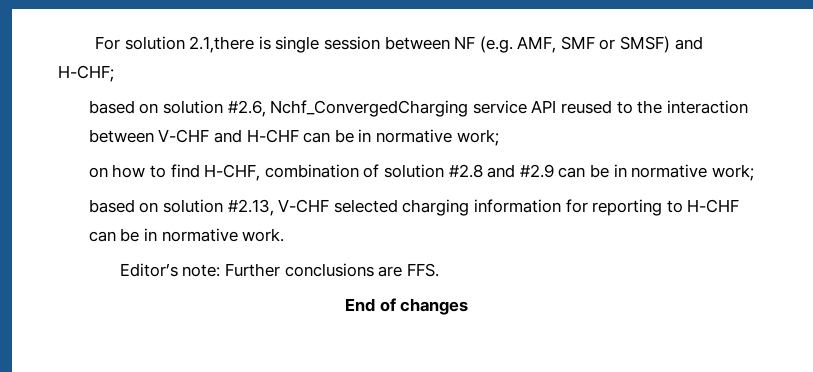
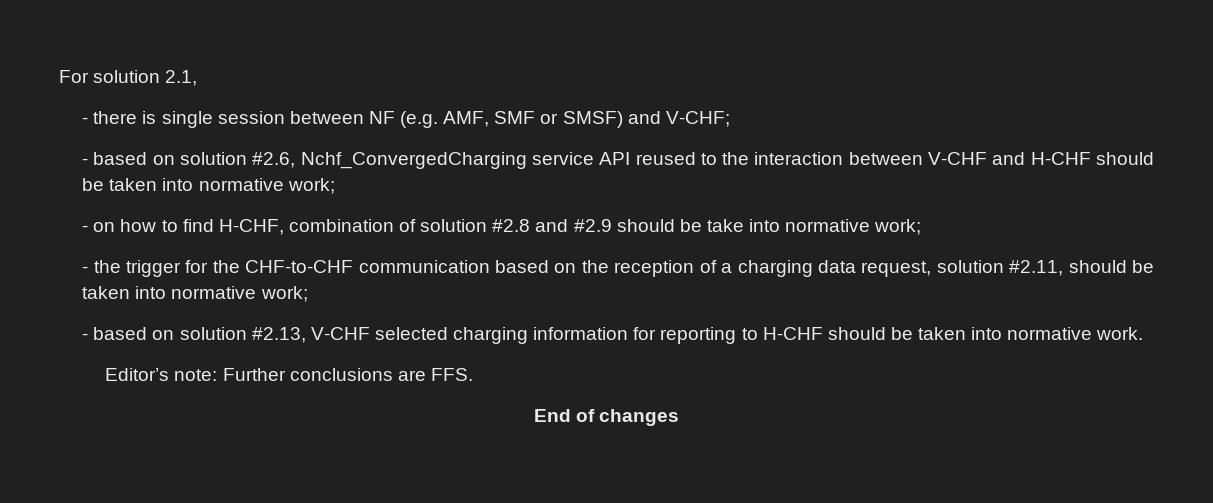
[189,36,255,53] 2.1,there -> [165,70,198,86] [82,111,138,124] 2.1, // - there
[58,65,114,82] H-CHF; // -> [665,111,730,127] [82,158,89,165] V-CHF; // -
[303,129,499,146] can be in normative work; // -> [1096,152,1154,165] [82,178,335,194] [82,225,89,232] should be taken into normative work; // -
[558,164,754,181] can be in normative work; // -> [616,219,922,235] [82,260,1154,277] [82,286,308,302] [82,333,89,340] should be take into normative work; // - the trigger for the CHF-to-CHF communication based on the reception of a charging data request, solution #2.11, should be taken into normative work; // -
[88,228,158,242] can be in -> [827,327,1003,340] should be taken into

